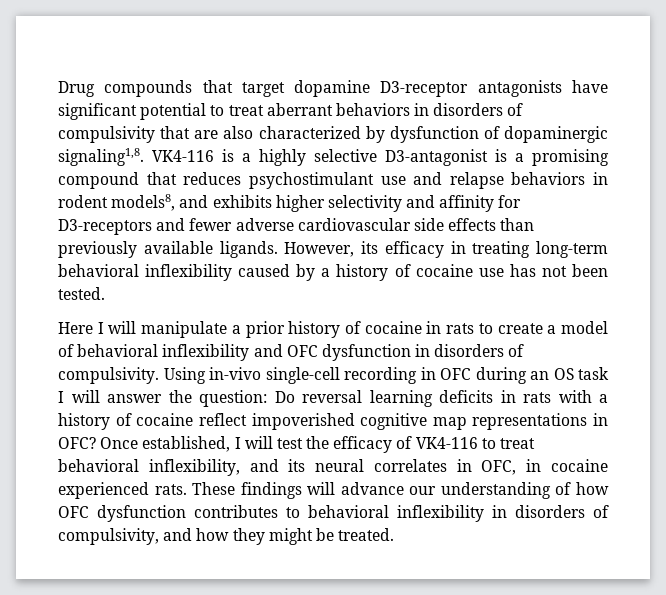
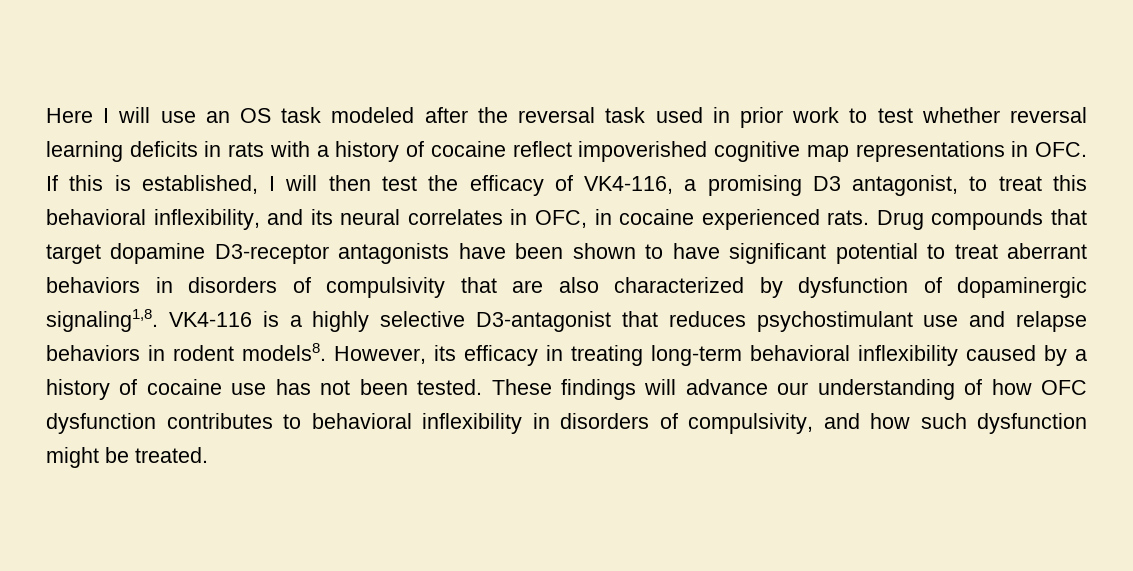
(58, 89) none -> [46,107,1087,128] [46,141,1087,162] [46,175,1088,196] [46,209,870,230] Here I will use an OS task modeled after the reversal task used in prior work to test whether reversal learning deficits in rats with a history of cocaine reflect impoverished cognitive map representations in OFC. If this is established, I will then test the efficacy of VK4-116, a promising D3 antagonist, to treat this behavioral inflexibility, and its neural correlates in OFC, in cocaine experienced rats.
(608, 86) none -> [515,243,720,259] been shown to have
[495,149,609,166] [58,172,139,189] is a promising compound -> (611, 321) none
[111,194,522,212] [58,218,535,235] [58,241,278,258] models8, and exhibits higher selectivity and affinity for D3-receptors and fewer adverse cardiovascular side effects than previously available ligands. -> [242,343,326,361] models8.
[58,321,609,338] [58,344,525,361] [58,367,609,384] [58,390,608,407] [58,413,608,430] [58,436,536,453] [58,459,608,476] [58,482,187,499] // Here I will manipulate a prior history of cocaine in rats to create a model of behavioral inflexibility and OFC dysfunction in disorders of compulsivity. Using in-vivo single-cell recording in OFC during an OS task I will answer the question: Do reversal learning deficits in rats with a history of cocaine reflect impoverished cognitive map representations in OFC? Once established, I will test the efficacy of VK4-116 to treat behavioral inflexibility, and its neural correlates in OFC, in cocaine experienced rats. -> (483, 387) none
[232,528,265,545] they -> [920,413,1087,434] such dysfunction

